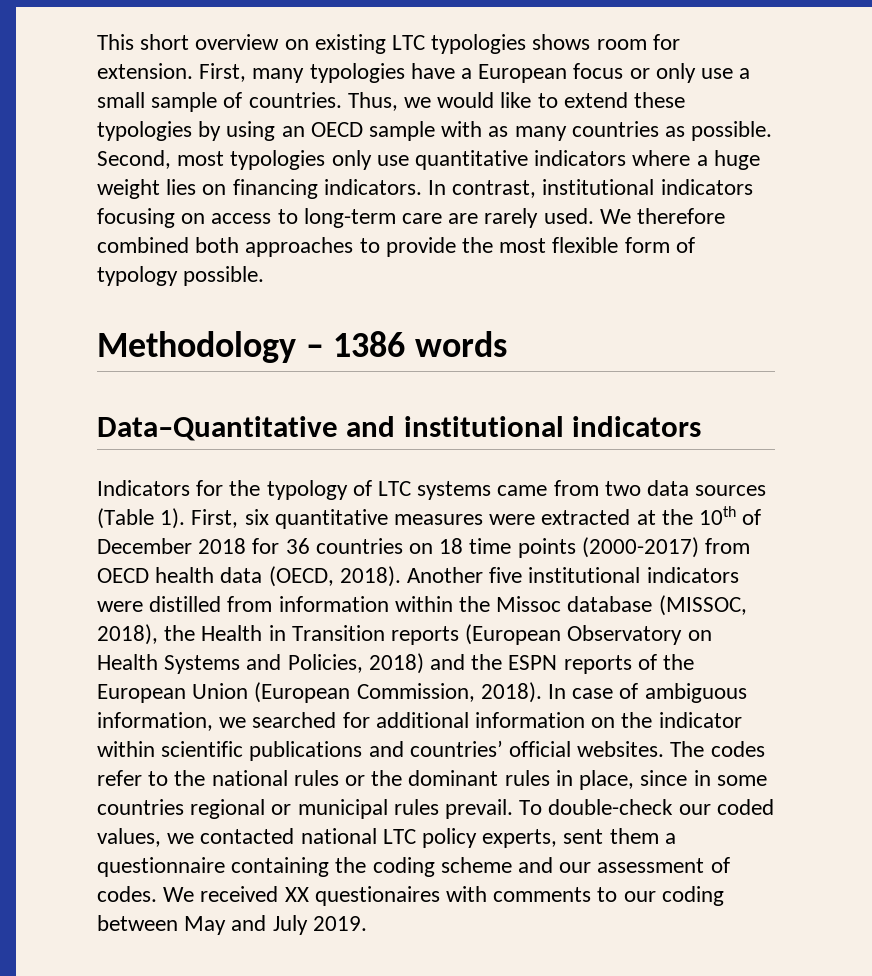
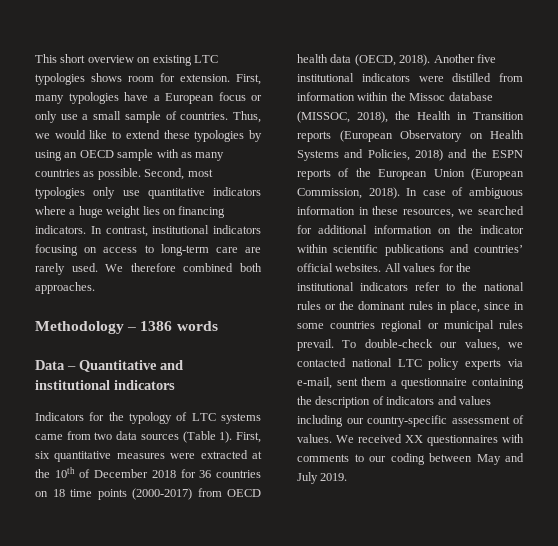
[245,237,695,257] [97,266,265,286] approaches to provide the most flexible form of typology possible. -> [35,282,95,294] approaches.
[97,416,338,441] Data–Quantitative -> [35,360,157,372] Data – Quantitative
[97,712,213,731] information, -> [297,206,454,218] information in these resources,
[670,741,765,757] The codes -> [384,263,471,272] [297,282,408,291] All values for the institutional indicators
[716,799,774,815] coded -> (458, 345) none
[482,829,558,848] experts, -> [465,359,523,370] [297,377,332,389] experts via e-mail,
[372,857,592,877] coding scheme and our -> [315,396,491,408] [297,415,447,427] description of indicators and values including our country-specific
[97,886,157,902] codes. -> [297,434,332,443] values.
[314,886,440,906] questionaires -> [427,435,498,446] questionnaires

